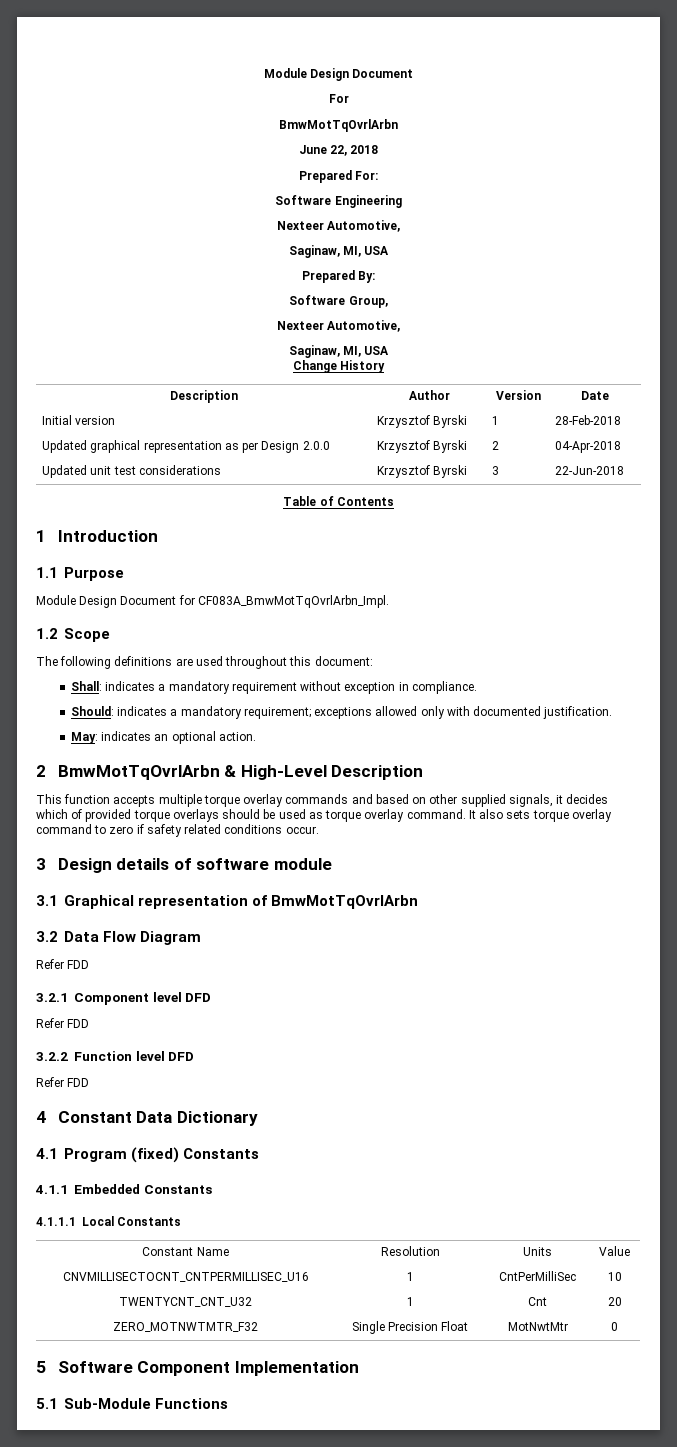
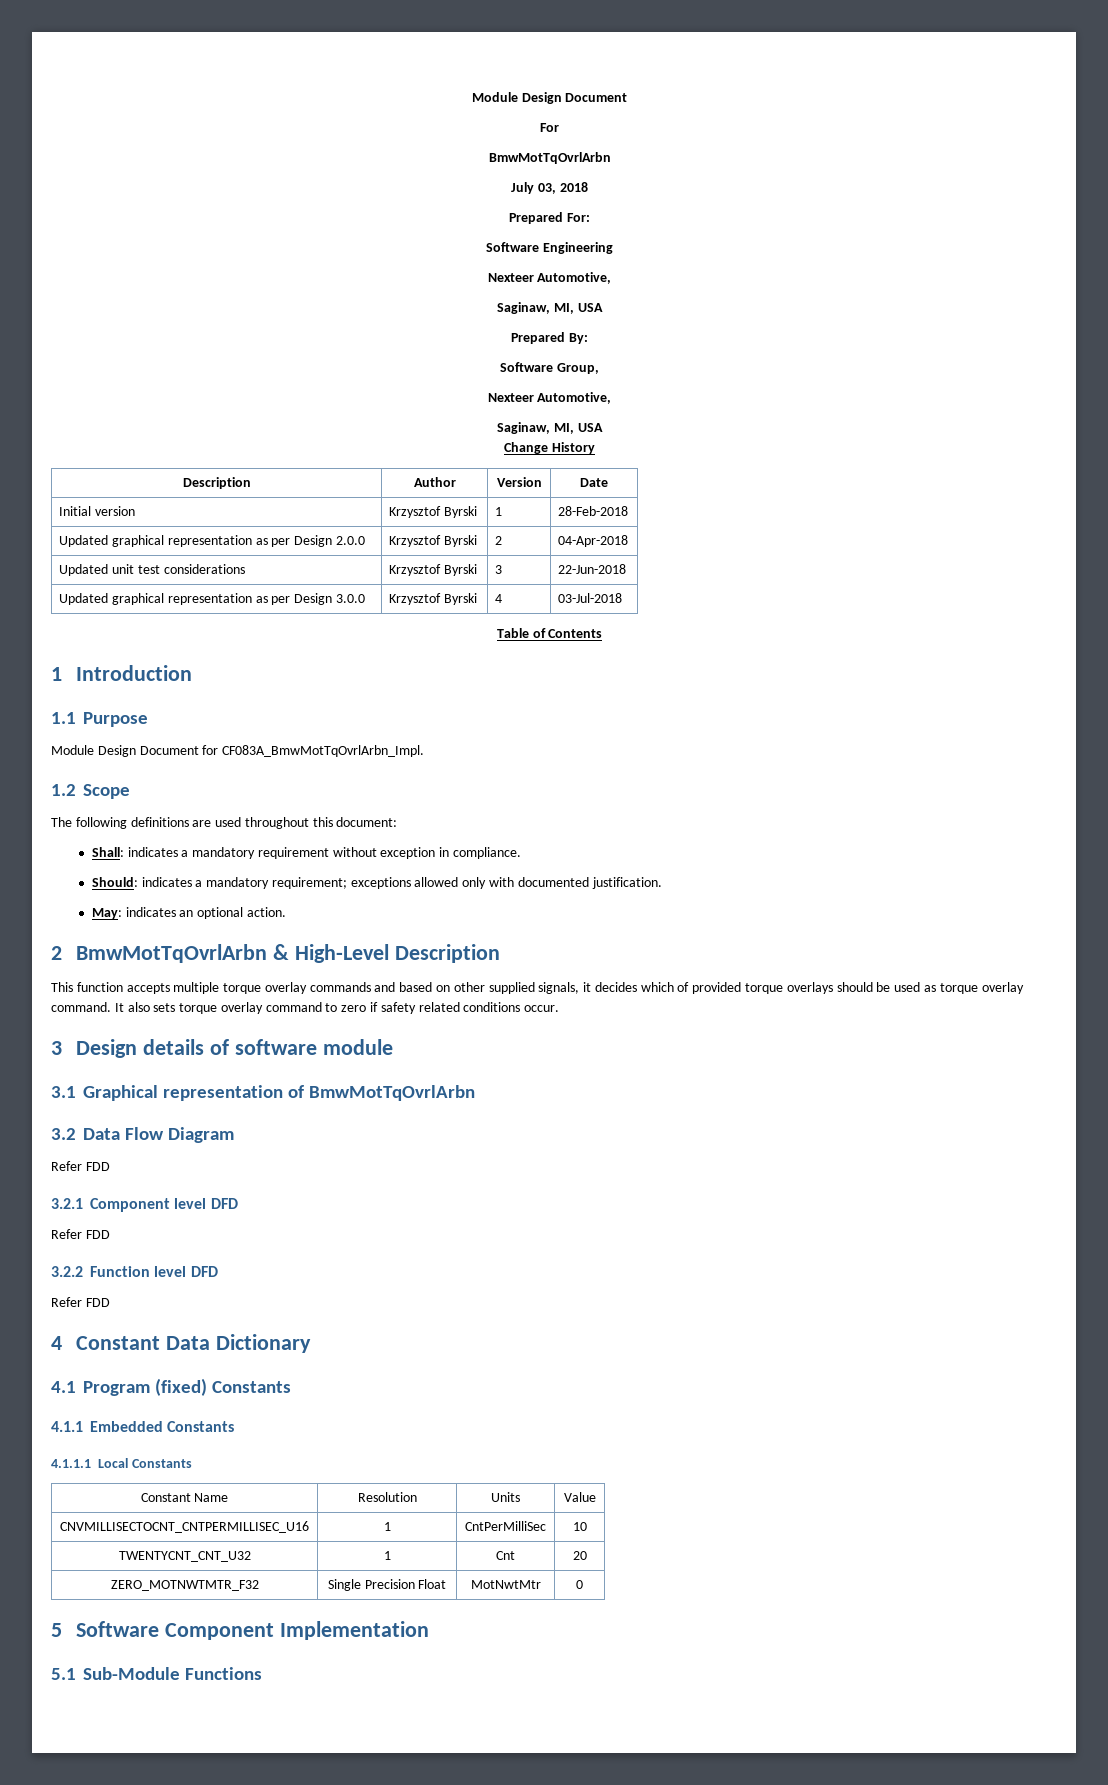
[298,145,347,156] June 22, -> [511,182,556,194] July 03,
(625, 470) none -> [59,593,365,605] [389,593,478,605] [495,594,503,603] [558,593,623,603] // Updated graphical representation as per Design 3.0.0 | Krzysztof Byrski | 4 | 03-Jul-2018

